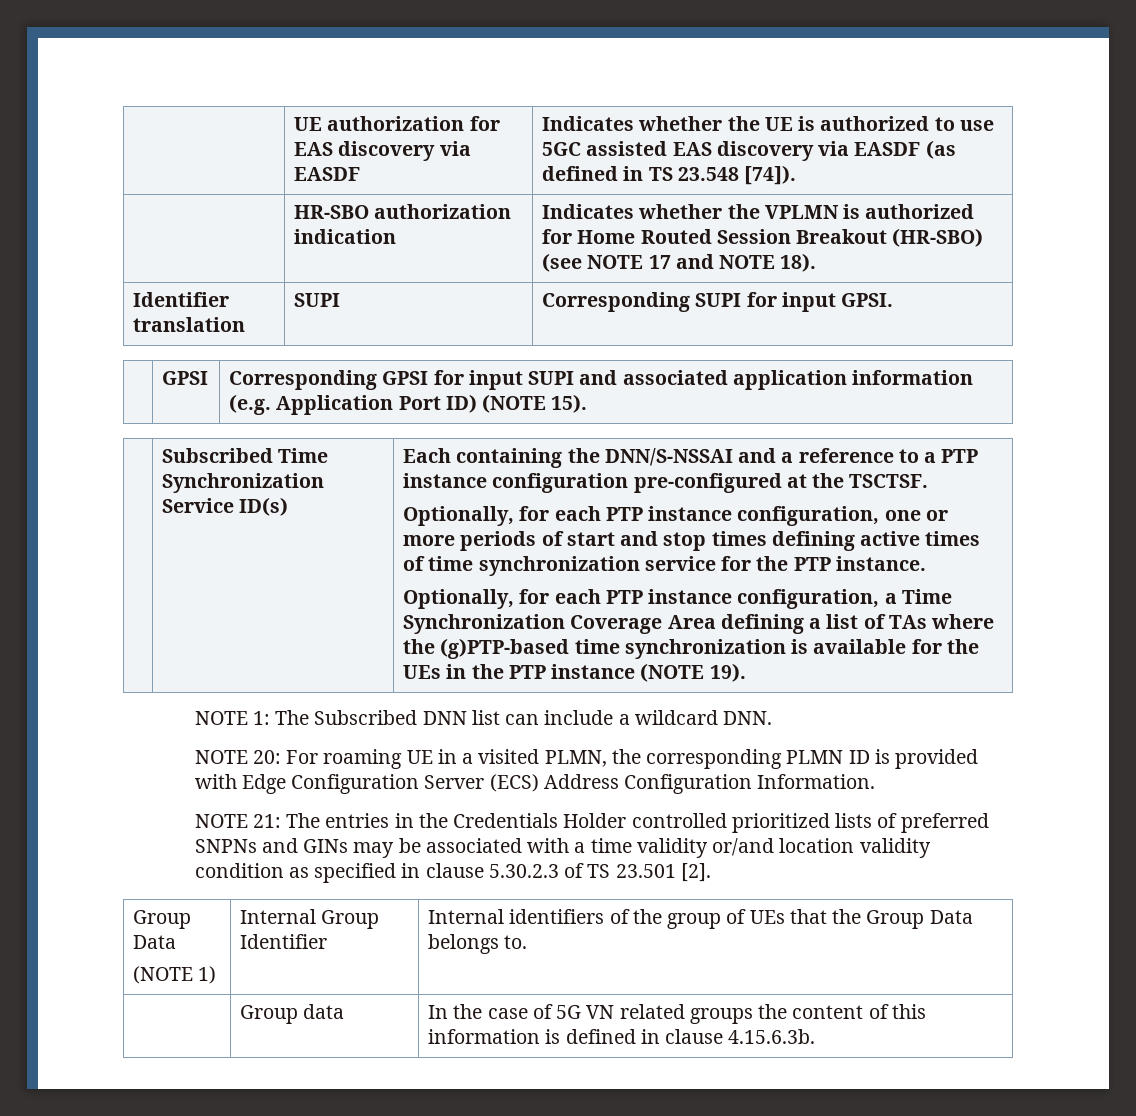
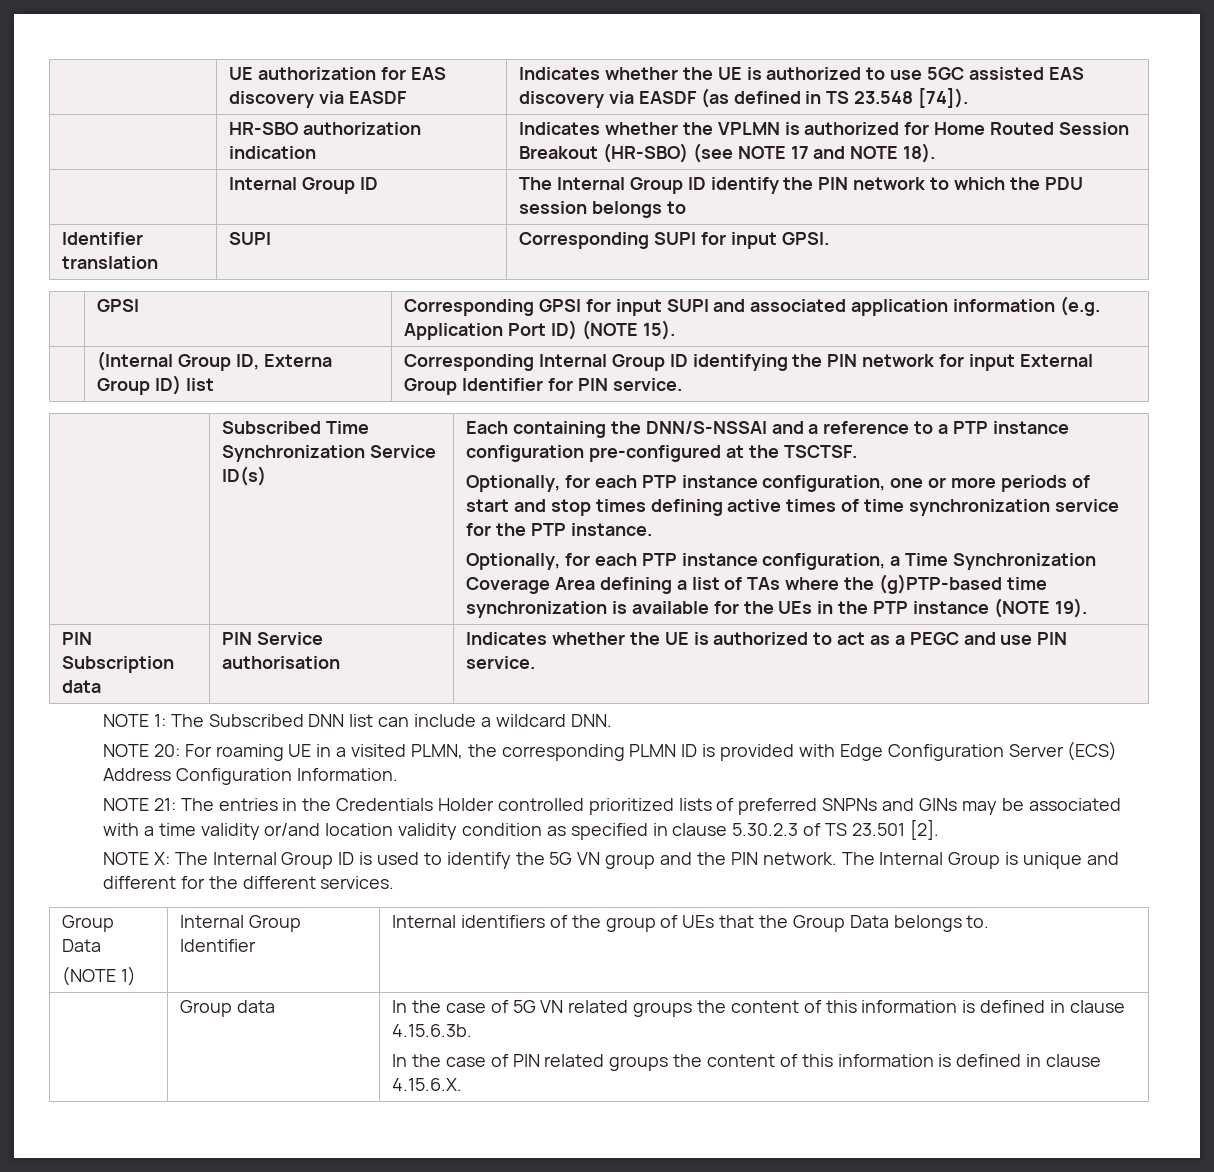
(817, 262) none -> [229,177,378,194] [519,177,1083,194] [519,201,686,218] // | Internal Group ID | The Internal Group ID identify the PIN network to which the PDU session belongs to
(588, 403) none -> [97,351,332,371] [97,375,214,395] [404,354,1093,371] [404,378,682,395] // | (Internal Group ID, Externa Group ID) list | Corresponding Internal Group ID identifying the PIN network for input External Group Identifier for PIN service.
(746, 672) none -> [62,632,93,645] [62,656,175,673] [62,680,102,693] [222,632,323,645] [222,656,341,669] [466,632,1068,645] [466,656,536,669] // PIN Subscription data | PIN Service authorisation | Indicates whether the UE is authorized to act as a PEGC and use PIN service.
(711, 872) none -> [103,852,1119,869] [103,876,395,889] // NOTE X: The Internal Group ID is used to identify the 5G VN group and the PIN network. The Internal Group is unique and different for the different services.
(816, 1036) none -> [392,1054,1101,1071] [392,1078,463,1091] // In the case of PIN related groups the content of this information is defined in clause 4.15.6.X.

